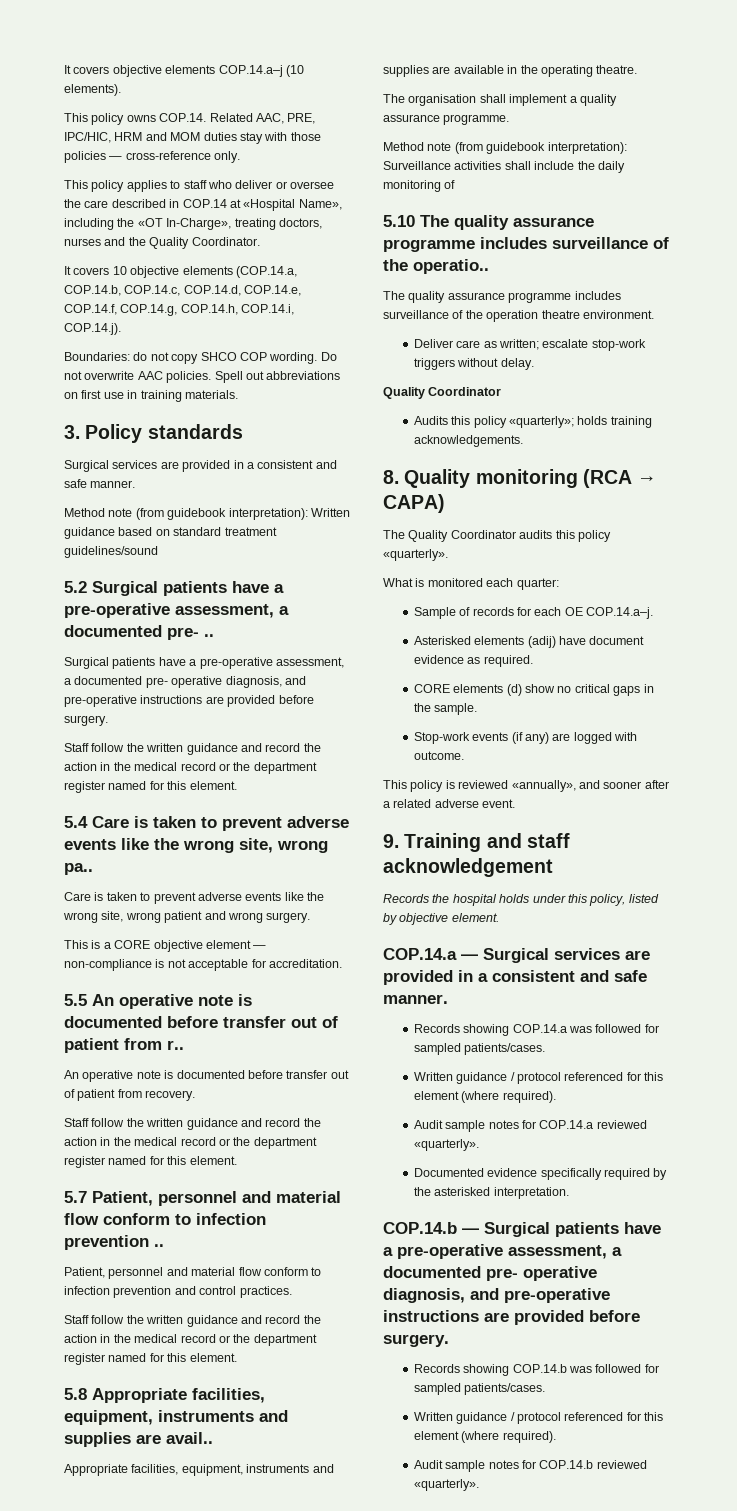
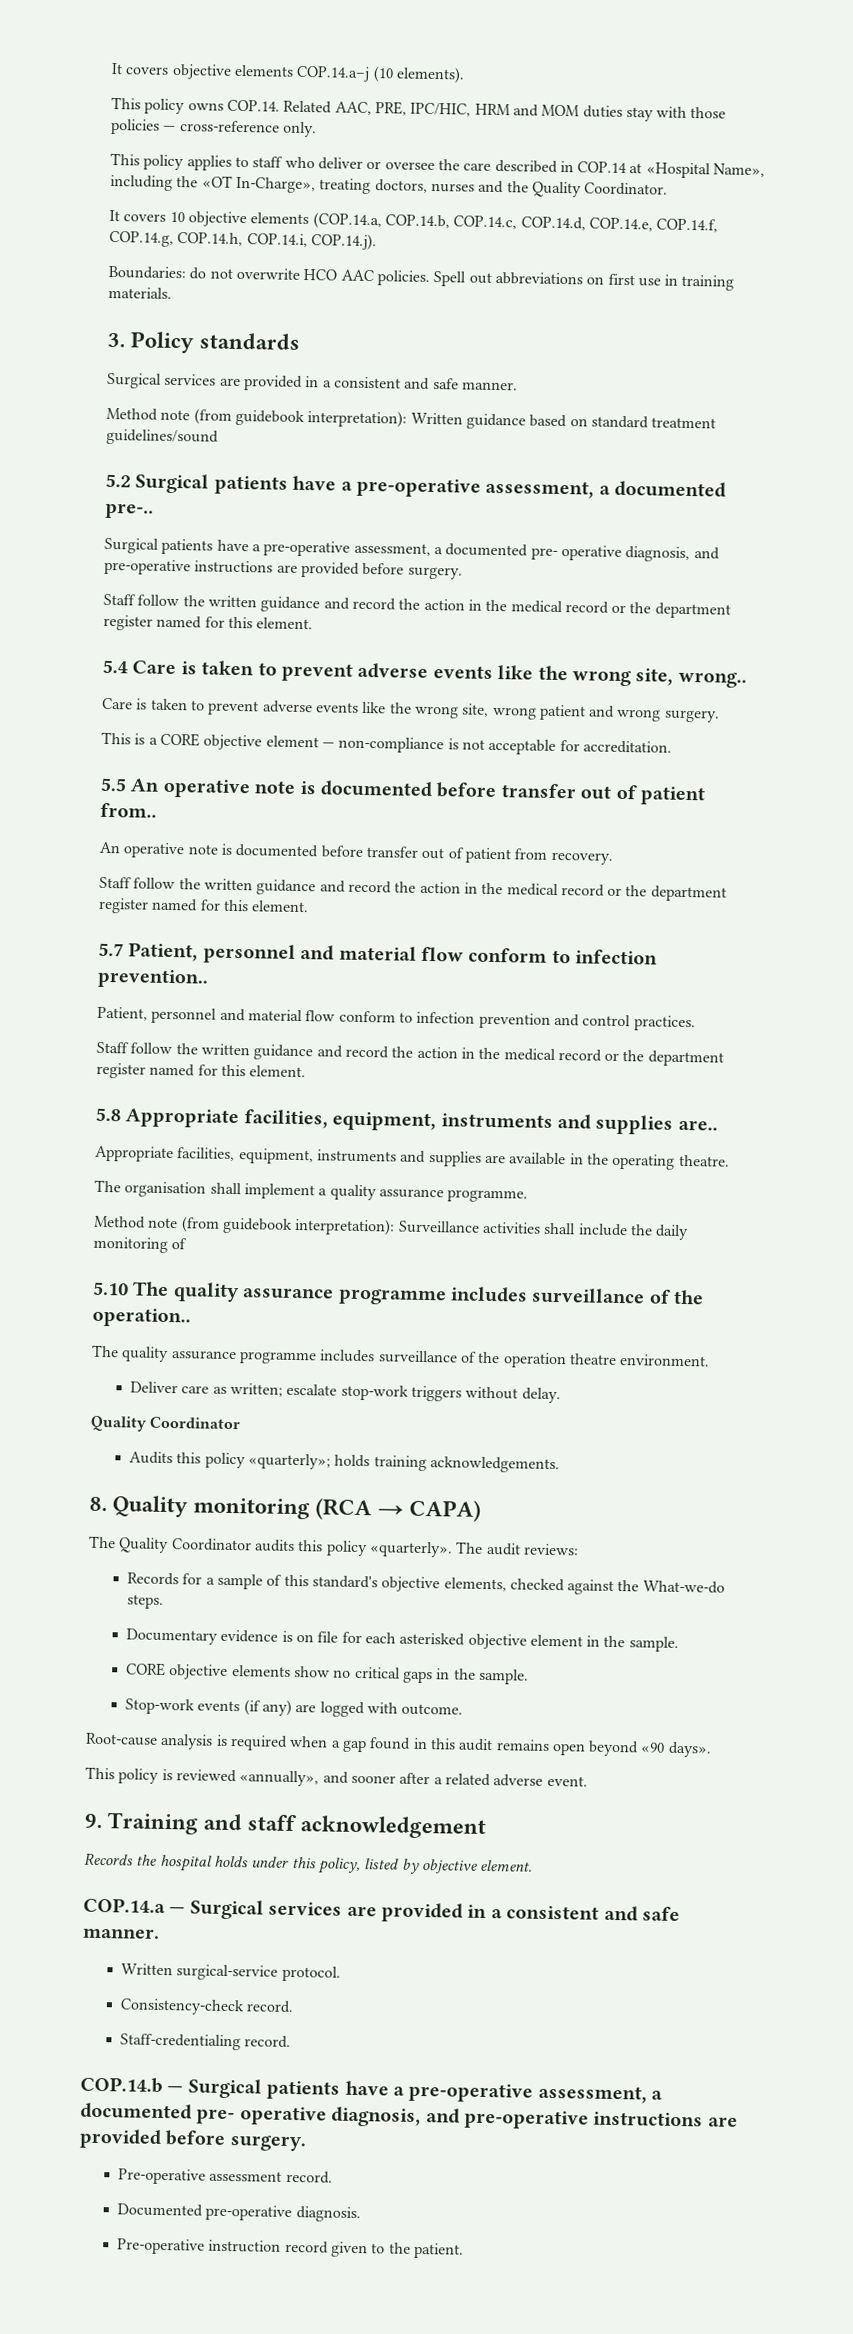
[171,352,337,364] [64,371,135,380] copy SHCO COP wording. Do not overwrite -> [235,267,338,281] overwrite HCO
[167,627,214,640] pre- .. -> [105,502,154,519] pre-..
[277,840,328,853] [64,863,93,875] wrong pa.. -> [677,671,747,688] wrong..
[124,1038,184,1050] from r.. -> [100,802,157,818] from..
[64,1235,164,1250] prevention .. -> [97,968,209,989] prevention..
[136,1432,213,1444] are avail.. -> [677,1119,718,1131] are..
[413,259,489,274] operatio.. -> [92,1307,191,1328] operation..
[383,578,559,590] [413,607,654,619] [413,636,645,648] [413,655,533,667] [413,684,522,696] // What is monitored each quarter: // Sample of records for each OE COP.14.a–j. // Asterisked elements (adij) have document evidence as required. // CORE elements (d) -> [456,1541,579,1556] [126,1572,725,1595] [126,1594,164,1609] [125,1628,679,1652] [125,1662,291,1680] The audit reviews: // Records for a sample of this standard's objective elements, checked against the What-we-do steps. // Documentary evidence is on file for each asterisked objective element in the sample. // CORE objective elements
(464, 755) none -> [85,1732,712,1758] // Root-cause analysis is required when a gap found in this audit remains open beyond «90 days».
[413,1024,659,1036] [413,1043,546,1055] [413,1072,664,1084] [413,1091,556,1103] [413,1120,647,1132] [413,1139,479,1151] [413,1168,668,1180] [413,1187,569,1199] Records showing COP.14.a was followed for sampled patients/cases. // Written guidance / protocol referenced for this element (where required). // Audit sample notes for COP.14.a reviewed «quarterly». // Documented evidence specifically required by the asterisked interpretation. -> [120,1963,341,1982] [119,1998,295,2016] [119,2033,292,2051] Written surgical-service protocol. // Consistency-check record. // Staff-credentialing record.
[413,1364,659,1376] [413,1383,546,1395] [413,1412,664,1424] [413,1431,556,1443] [413,1460,647,1472] [413,1479,479,1491] Records showing COP.14.b was followed for sampled patients/cases. // Written guidance / protocol referenced for this element (where required). // Audit sample notes for COP.14.b reviewed «quarterly». -> [117,2168,333,2185] [116,2203,361,2223] [116,2238,464,2259] Pre-operative assessment record. // Documented pre-operative diagnosis. // Pre-operative instruction record given to the patient.

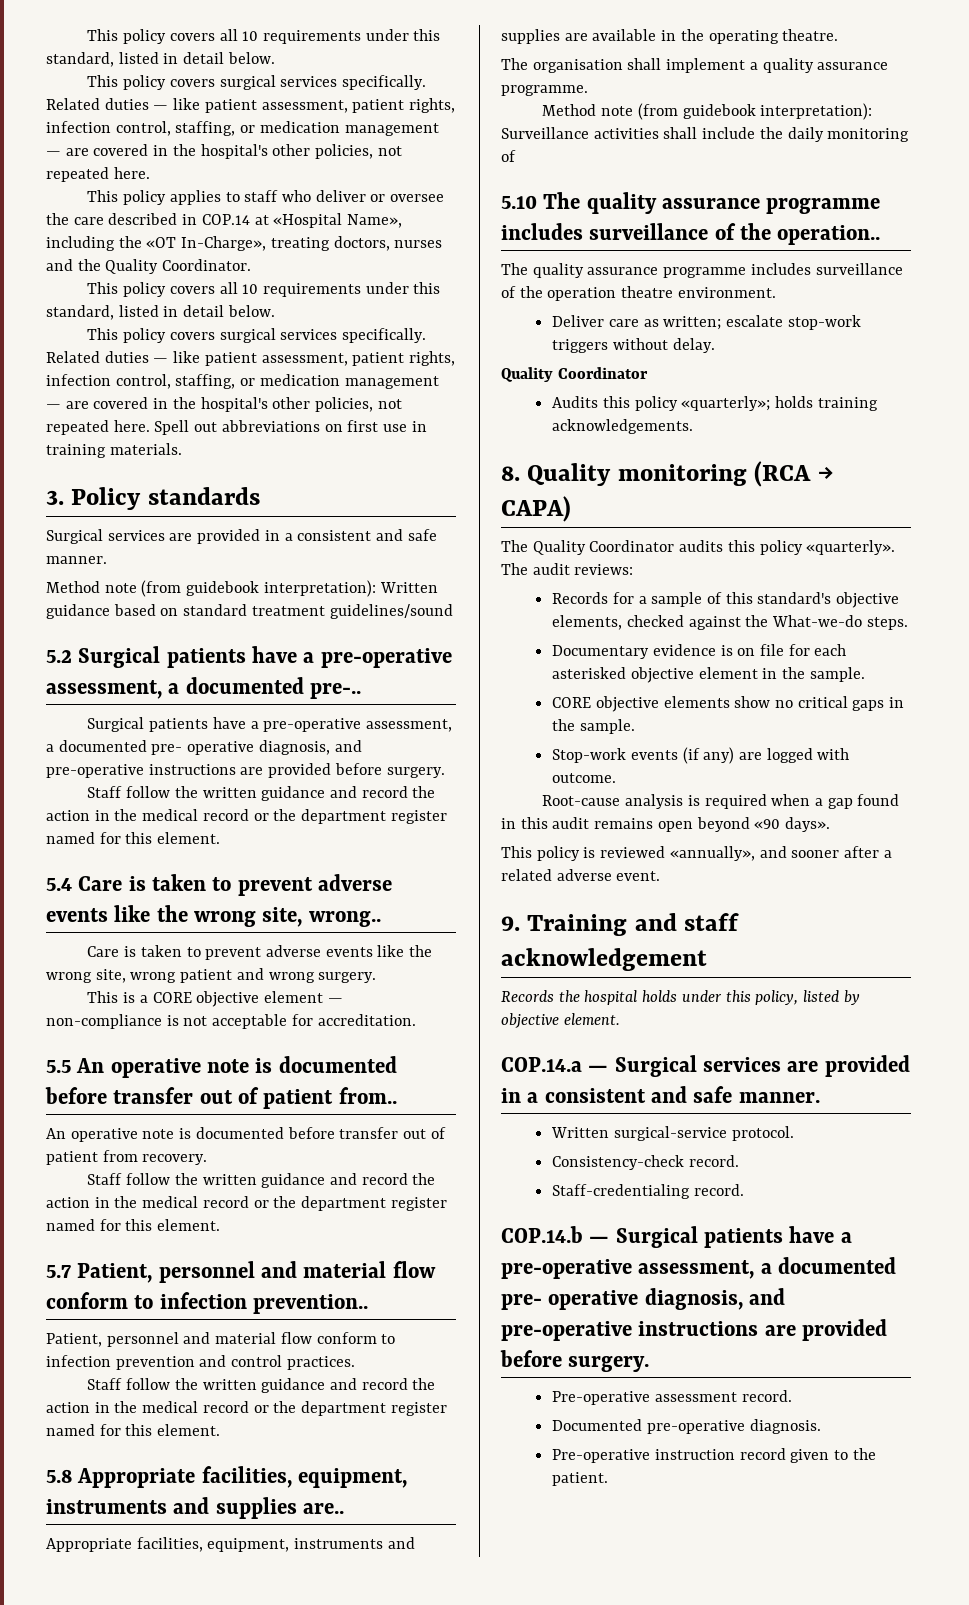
[111,62,465,84] [111,96,727,122] [111,118,317,138] It covers objective elements COP.14.a–j (10 elements). // This policy owns COP.14. Related AAC, PRE, IPC/HIC, HRM and MOM duties stay with those policies — cross-reference only. -> [87,29,441,44] [46,52,275,67] [87,75,427,90] [46,98,456,113] [46,121,439,136] [46,144,402,159] [46,167,150,182] This policy covers all 10 requirements under this standard, listed in detail below. // This policy covers surgical services specifically. Related duties — like patient assessment, patient rights, infection control, staffing, or medication management — are covered in the hospital's other policies, not repeated here.
[109,209,719,233] [109,230,377,251] [108,265,430,286] It covers 10 objective elements (COP.14.a, COP.14.b, COP.14.c, COP.14.d, COP.14.e, COP.14.f, COP.14.g, COP.14.h, COP.14.i, COP.14.j). // Boundaries: do not overwrite HCO AAC policies. -> [87,282,441,297] [46,305,275,320] [87,328,427,343] [46,351,456,366] [46,374,439,389] [46,397,402,412] [46,420,150,435] This policy covers all 10 requirements under this standard, listed in detail below. // This policy covers surgical services specifically. Related duties — like patient assessment, patient rights, infection control, staffing, or medication management — are covered in the hospital's other policies, not repeated here.

